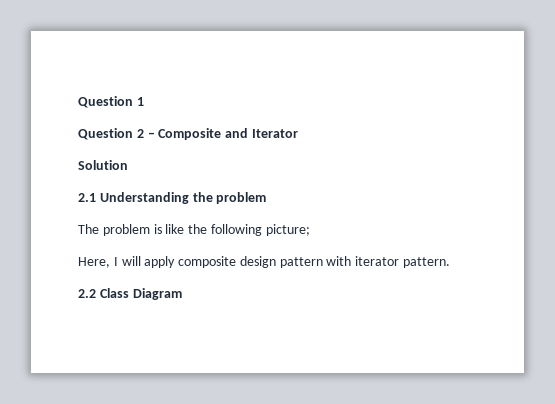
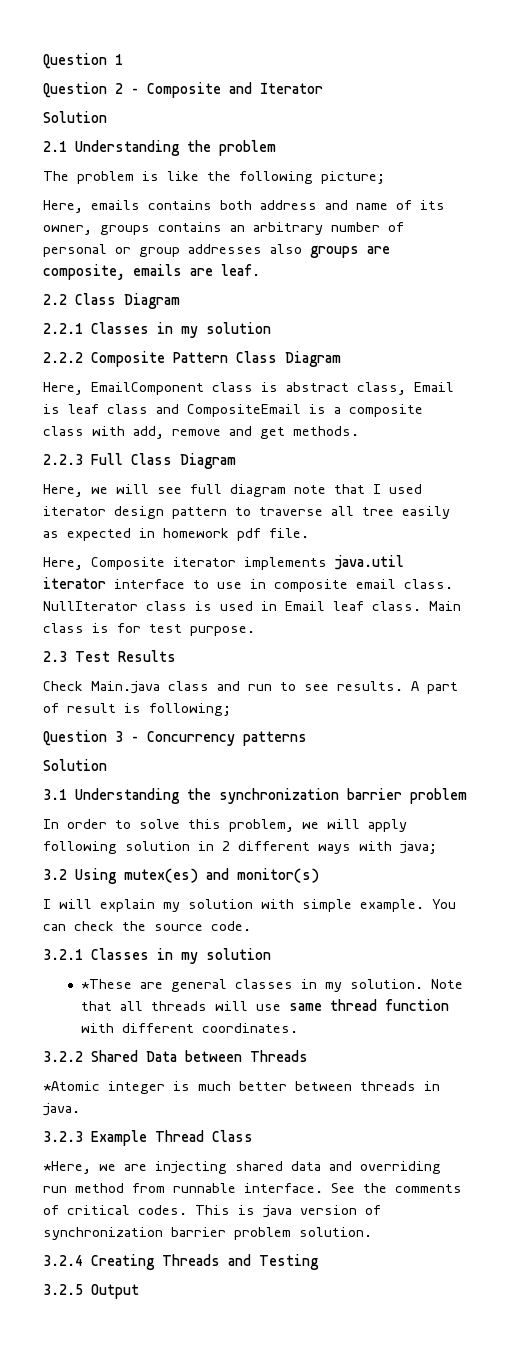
[113,256,451,268] [78,288,182,300] I will apply composite design pattern with iterator pattern. // 2.2 Class Diagram -> [91,200,445,210] [43,222,404,235] [43,244,390,258] [43,264,260,280] [43,293,180,309] [43,322,271,338] [43,351,341,367] [43,382,454,395] [43,404,423,417] [43,426,359,439] [43,453,236,469] [43,484,422,497] [43,506,450,519] [43,528,309,541] [43,555,404,570] [43,577,453,592] [43,601,461,611] [43,623,255,636] [43,650,176,662] [43,681,458,694] [43,703,231,716] [43,730,307,746] [43,759,107,771] [43,788,467,804] [43,819,407,832] [43,841,437,854] [43,868,319,884] [43,899,456,912] [43,921,251,931] [43,948,271,964] [80,979,463,992] [80,999,449,1011] [80,1023,298,1033] [43,1050,308,1062] [43,1081,440,1094] [43,1103,80,1116] [43,1130,253,1146] [43,1161,441,1174] [43,1183,462,1193] [43,1205,381,1218] [43,1227,372,1240] [43,1254,319,1270] [43,1284,139,1299] emails contains both address and name of its owner, groups contains an arbitrary number of personal or group addresses also groups are composite, emails are leaf. // 2.2 Class Diagram // 2.2.1 Classes in my solution // 2.2.2 Composite Pattern Class Diagram // Here, EmailComponent class is abstract class, Email is leaf class and CompositeEmail is a composite class with add, remove and get methods. // 2.2.3 Full Class Diagram // Here, we will see full diagram note that I used iterator design pattern to traverse all tree easily as expected in homework pdf file. // Here, Composite iterator implements java.util iterator interface to use in composite email class. NullIterator class is used in Email leaf class. Main class is for test purpose. // 2.3 Test Results // Check Main.java class and run to see results. A part of result is following; // Question 3 – Concurrency patterns // Solution // 3.1 Understanding the synchronization barrier problem // In order to solve this problem, we will apply following solution in 2 different ways with java; // 3.2 Using mutex(es) and monitor(s) // I will explain my solution with simple example. You can check the source code. // 3.2.1 Classes in my solution // *These are general classes in my solution. Note that all threads will use same thread function with different coordinates. // 3.2.2 Shared Data between Threads // *Atomic integer is much better between threads in java. // 3.2.3 Example Thread Class // *Here, we are injecting shared data and overriding run method from runnable interface. See the comments of critical codes. This is java version of synchronization barrier problem solution. // 3.2.4 Creating Threads and Testing // 3.2.5 Output

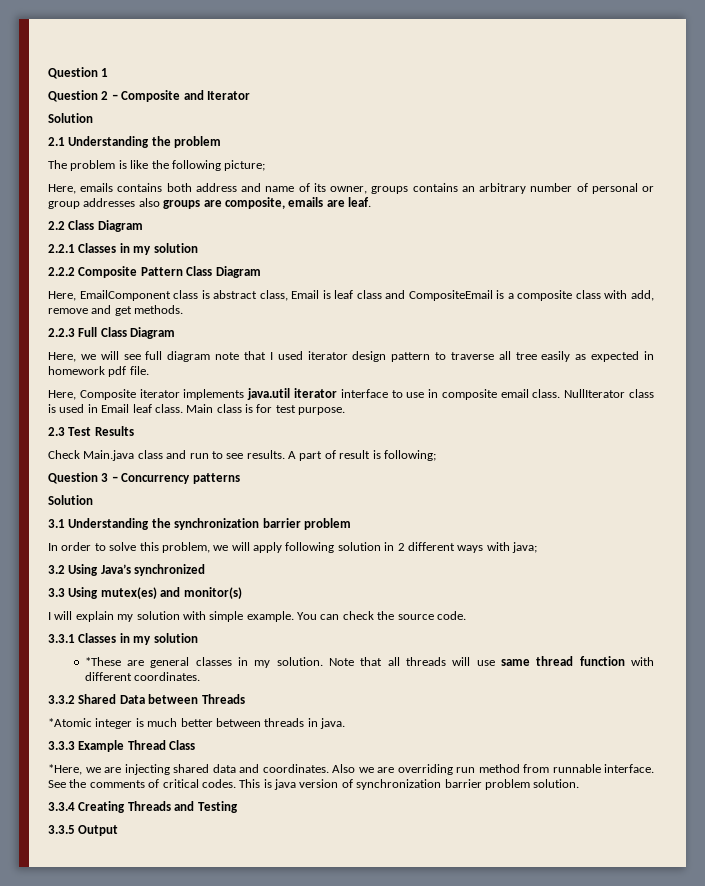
(117, 876) none -> [100,564,206,576] [48,587,99,599] Java’s synchronized // 3.3 Using
[43,949,83,960] 3.2.1 -> [48,634,75,643] 3.3.1
[43,1051,83,1062] 3.2.2 -> [48,695,75,704] 3.3.2
[43,1131,83,1142] 3.2.3 -> [48,741,75,750] 3.3.3
(352, 1166) none -> [262,764,394,773] coordinates. Also we are
[43,1255,83,1266] 3.2.4 -> [48,802,75,811] 3.3.4
[43,1284,83,1295] 3.2.5 -> [48,825,75,834] 3.3.5

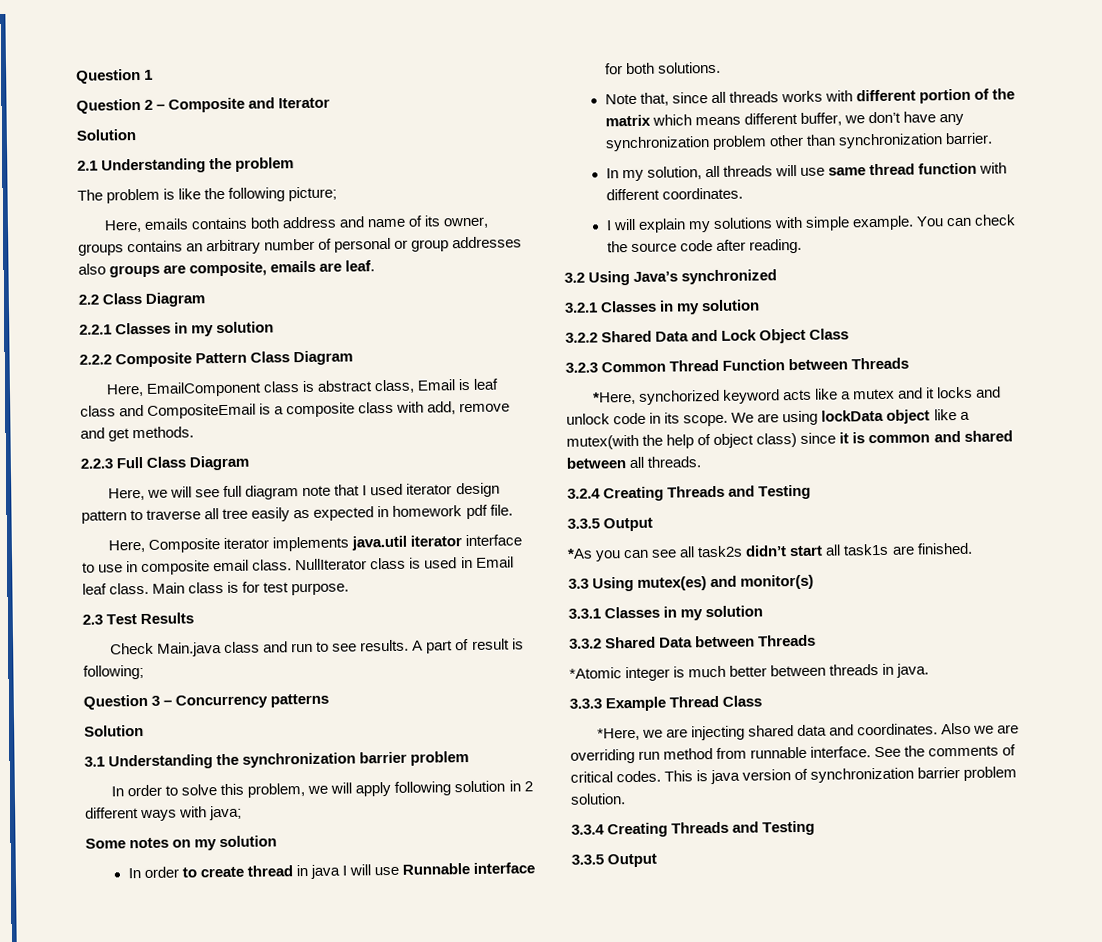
[48,564,206,576] [48,587,242,599] [48,611,466,622] [48,633,198,645] [84,657,383,668] 3.2 Using Java’s synchronized // 3.3 Using mutex(es) and monitor(s) // I will explain my solution with simple example. You can check the source code. // 3.3.1 Classes in my solution // *These are general classes in my solution. Note that -> [85,835,278,851] [127,862,536,879] [604,61,721,75] [604,88,1016,106] [604,111,965,127] [604,132,993,152] [605,166,702,182] Some notes on my solution // In order to create thread in java I will use Runnable interface for both solutions. // Note that, since all threads works with different portion of the matrix which means different buffer, we don’t have any synchronization problem other than synchronization barrier. // In my solution,
(201, 676) none -> [605,214,1017,233] [606,238,802,254] [564,269,778,286] [564,299,761,315] [565,328,850,344] [565,357,910,373] [592,386,1002,405] [566,409,970,427] [566,430,1013,450] [566,456,702,469] [567,484,812,502] [567,517,654,532] [567,542,973,562] [568,574,815,592] [568,605,764,621] // I will explain my solutions with simple example. You can check the source code after reading. // 3.2 Using Java’s synchronized // 3.2.1 Classes in my solution // 3.2.2 Shared Data and Lock Object Class // 3.2.3 Common Thread Function between Threads // *Here, synchorized keyword acts like a mutex and it locks and unlock code in its scope. We are using lockData object like a mutex(with the help of object class) since it is common and shared between all threads. // 3.2.4 Creating Threads and Testing // 3.3.5 Output // *As you can see all task2s didn’t start all task1s are finished. // 3.3 Using mutex(es) and monitor(s) // 3.3.1 Classes in my solution

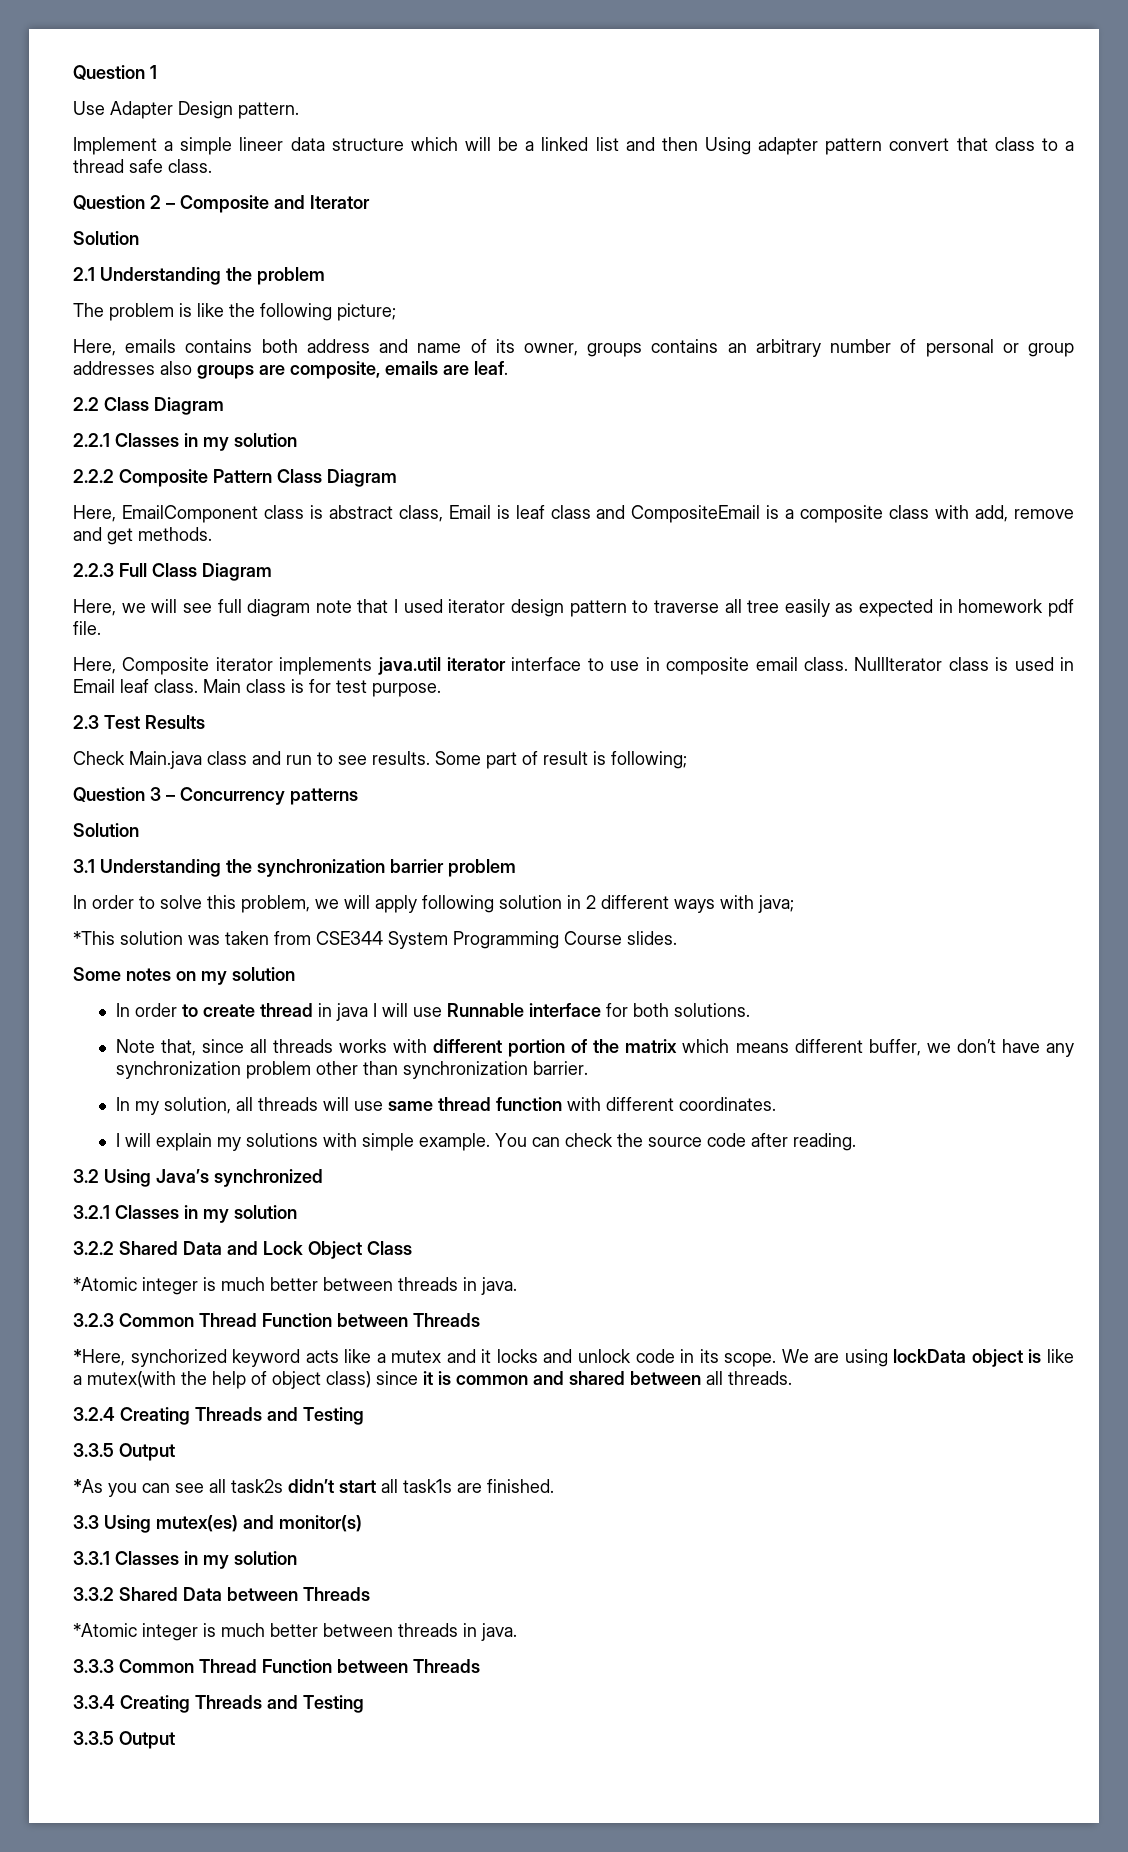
(154, 74) none -> [73,101,299,119] [73,137,1074,155] [73,159,212,173] // Use Adapter Design pattern. // Implement a simple lineer data structure which will be a linked list and then Using adapter pattern convert that class to a thread safe class.
[412,640,424,651] A -> [435,751,481,765] Some
(243, 813) none -> [73,931,677,949] // *This solution was taken from CSE344 System Programming Course slides.
(850, 334) none -> [73,1277,517,1295] // *Atomic integer is much better between threads in java.
(931, 416) none -> [1028,1349,1042,1363] is
[605,695,763,712] [596,722,1020,741] [570,744,1017,764] [570,766,1018,785] [570,793,626,805] Example Thread Class // *Here, we are injecting shared data and coordinates. Also we are overriding run method from runnable interface. See the comments of critical codes. This is java version of synchronization barrier problem solution. -> [119,1659,480,1673] Common Thread Function between Threads

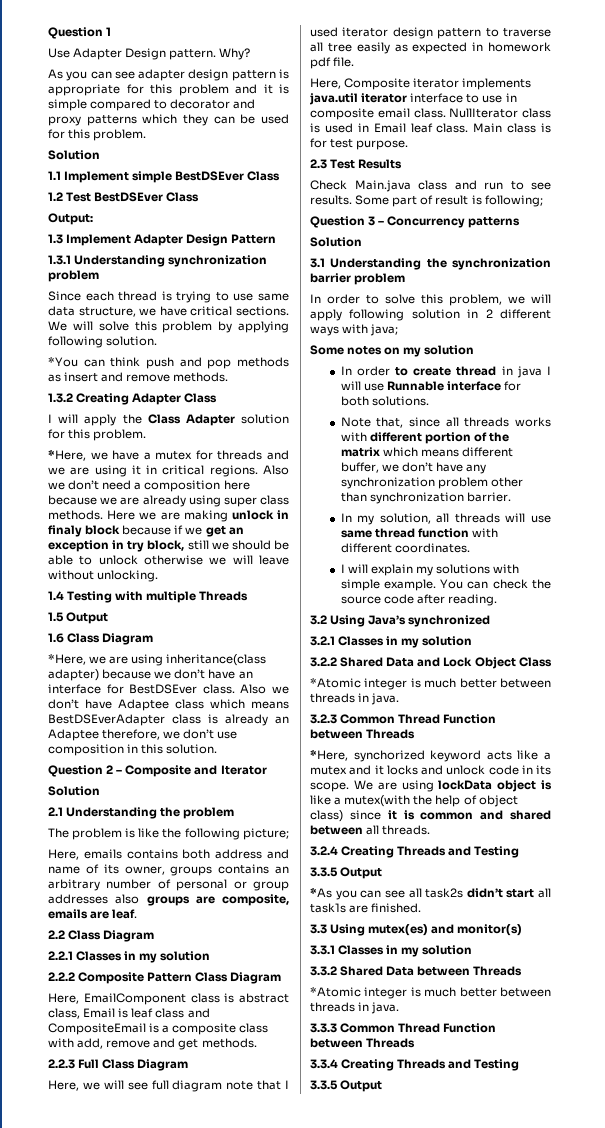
[73,137,1074,155] [73,159,212,173] // Implement a simple lineer data structure which will be a linked list and then Using adapter pattern convert that class to a thread safe class. -> [219,48,251,60] [48,69,289,81] [48,84,289,96] [48,99,256,111] [48,114,289,126] [48,129,147,141] [48,150,100,160] [48,171,281,183] [48,192,200,202] [48,213,93,225] [48,234,277,246] [48,255,268,267] [48,270,99,282] [48,291,289,303] [48,306,289,317] [48,321,289,333] [48,336,158,348] [48,357,289,369] [48,372,229,382] [48,393,218,405] [48,414,289,426] [48,429,147,441] [48,450,289,461] [48,465,289,477] [48,480,250,492] [48,495,289,507] [48,510,289,522] [48,525,244,537] [48,540,289,552] [48,555,289,565] [48,570,159,582] [48,591,249,603] [48,612,109,624] [48,633,154,645] [48,654,267,666] [48,669,253,681] [48,684,289,694] [48,699,289,711] [48,714,289,726] [48,729,238,741] [48,744,218,756] Why? // As you can see adapter design pattern is appropriate for this problem and it is simple compared to decorator and proxy patterns which they can be used for this problem. // Solution // 1.1 Implement simple BestDSEver Class // 1.2 Test BestDSEver Class // Output: // 1.3 Implement Adapter Design Pattern // 1.3.1 Understanding synchronization problem // Since each thread is trying to use same data structure, we have critical sections. We will solve this problem by applying following solution. // *You can think push and pop methods as insert and remove methods. // 1.3.2 Creating Adapter Class // I will apply the Class Adapter solution for this problem. // *Here, we have a mutex for threads and we are using it in critical regions. Also we don’t need a composition here because we are already using super class methods. Here we are making unlock in finaly block because if we get an exception in try block, still we should be able to unlock otherwise we will leave without unlocking. // 1.4 Testing with multiple Threads // 1.5 Output // 1.6 Class Diagram // *Here, we are using inheritance(class adapter) because we don’t have an interface for BestDSEver class. Also we don’t have Adaptee class which means BestDSEverAdapter class is already an Adaptee therefore, we don’t use composition in this solution.
[73,931,677,949] // *This solution was taken from CSE344 System Programming Course slides. -> (399, 330) none

